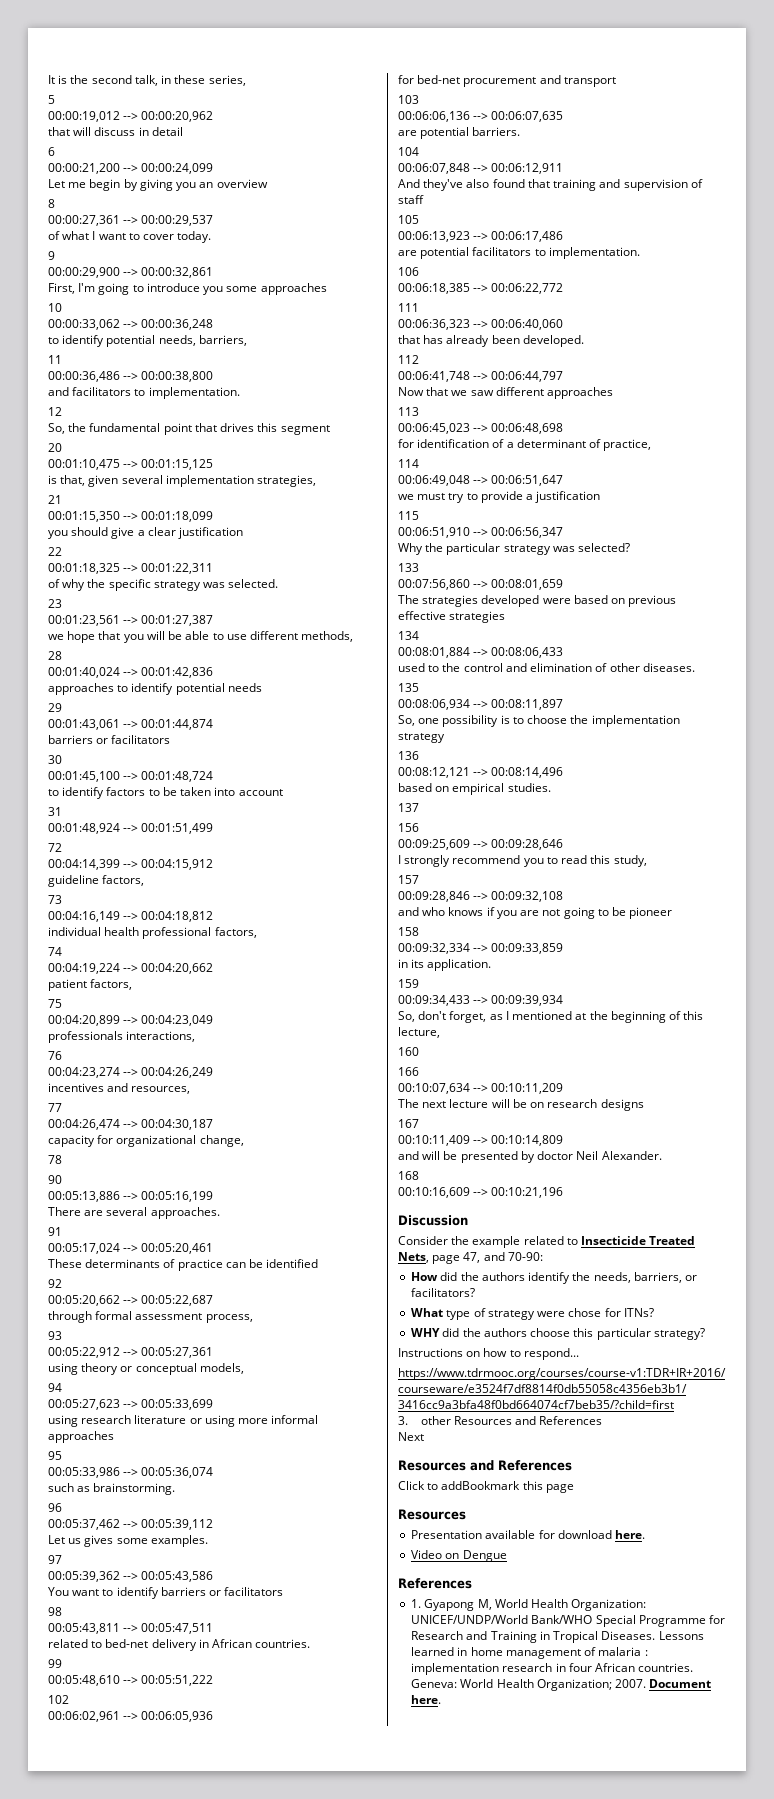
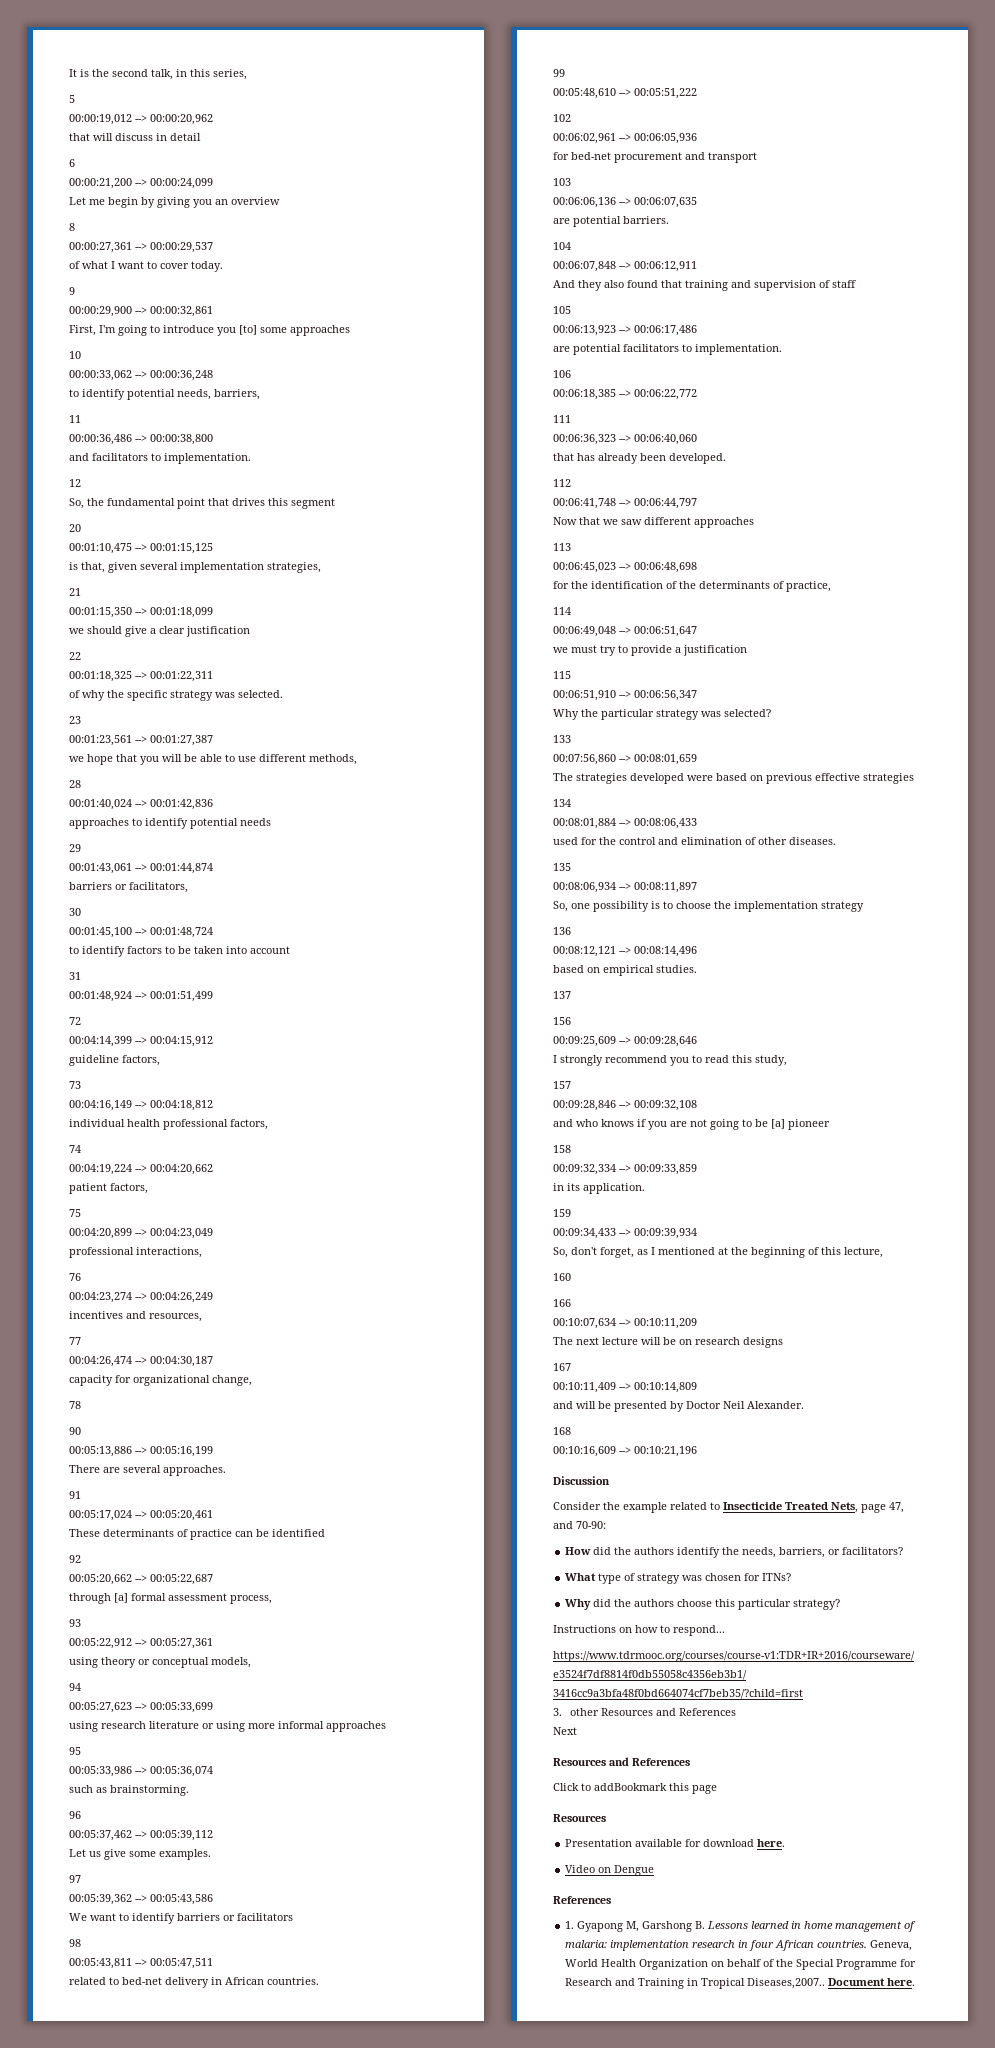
[174,75,206,84] these -> [190,69,210,77] this
(224, 290) none -> [239,325,257,335] [to]
[48,530,68,539] you -> [69,628,84,634] we
[111,735,171,744] facilitators -> [129,882,188,893] facilitators,
[48,1031,123,1043] professionals -> [69,1247,134,1258] professional
(92, 1317) none -> [114,1593,128,1603] [a]
[84,1535,114,1547] gives -> [104,1849,126,1860] give
[48,1587,69,1596] You -> [69,1913,87,1921] We
[423,179,464,191] they've -> [578,280,602,291] they
(414, 443) none -> [571,581,588,589] the
[506,439,586,448] a determinant -> [679,581,770,589] the determinants
[428,665,440,672] to -> [581,837,597,845] for
(627, 911) none -> [771,1119,785,1129] [a]
[537,1151,574,1160] doctor -> [686,1401,721,1409] Doctor
[537,1308,602,1317] were chose -> [682,1573,742,1581] was chosen
[411,1328,441,1337] WHY -> [565,1599,592,1610] Why
[494,1599,647,1611] [411,1615,593,1624] World Health Organization: UNICEF/UNDP/World Bank/WHO -> [642,1921,917,1932] [565,1940,913,1951] [565,1959,794,1970] Garshong B. Lessons learned in home management of malaria: implementation research in four African countries. Geneva, World Health Organization on behalf of the
[601,1631,704,1640] [411,1647,648,1659] [411,1663,694,1675] [411,1679,647,1691] Diseases. Lessons learned in home management of malaria : implementation research in four African countries. Geneva: World Health Organization; 2007. -> [747,1978,826,1989] Diseases,2007..

